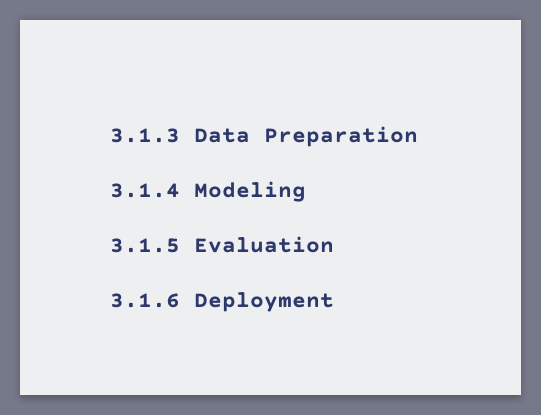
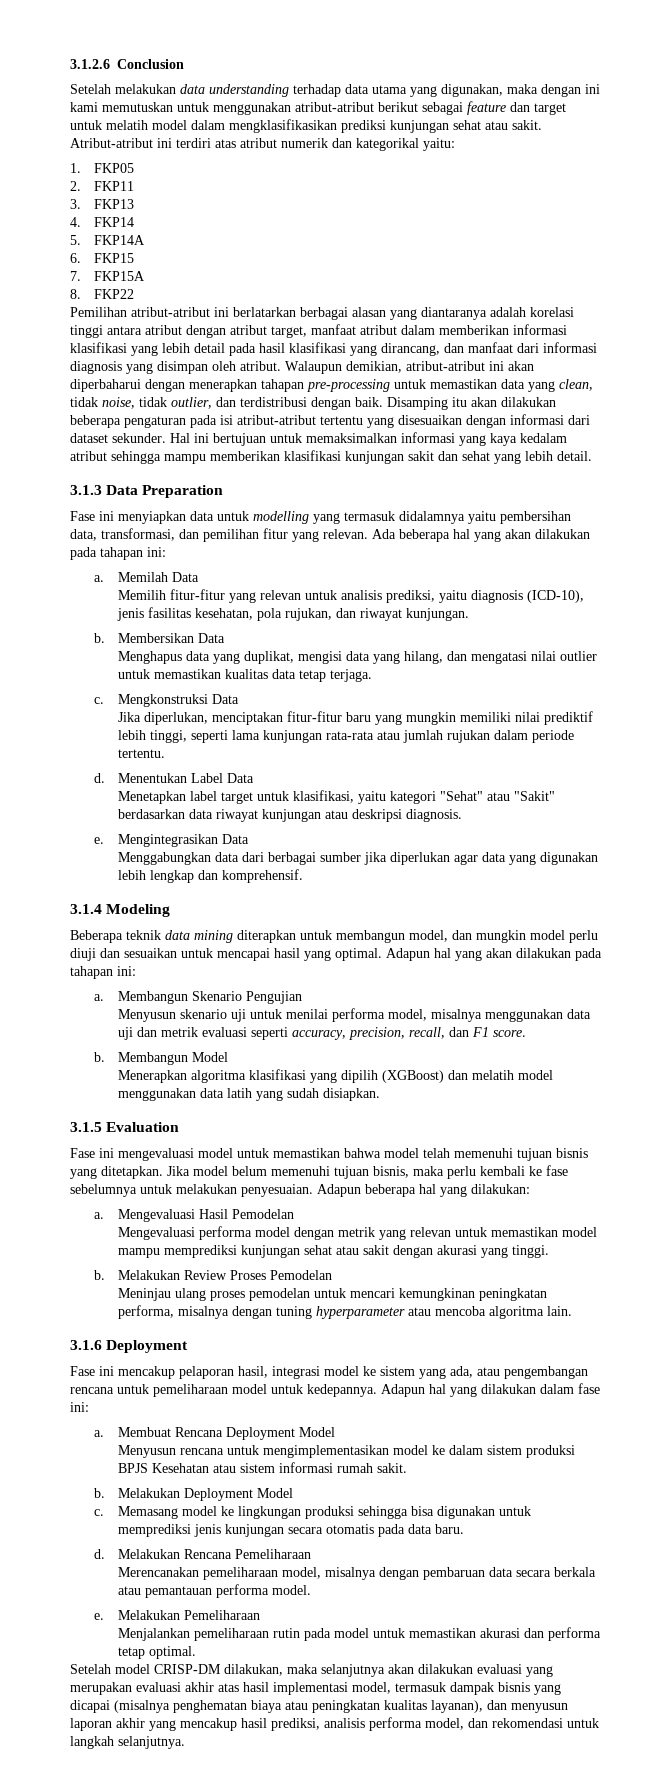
[110,126,418,147] [110,181,306,202] [110,236,334,253] [110,292,334,312] 3.1.3 Data Preparation // 3.1.4 Modeling // 3.1.5 Evaluation // 3.1.6 Deployment -> [70,59,184,69] [70,84,600,97] [70,101,566,115] [70,119,542,133] [70,138,455,151] [70,163,135,173] [70,181,135,191] [70,199,135,209] [70,217,135,227] [70,235,146,245] [70,253,135,263] [70,271,146,281] [70,289,135,299] [70,307,574,320] [70,324,567,338] [70,342,597,356] [70,361,534,374] [70,379,593,392] [70,397,556,410] [70,414,590,428] [70,432,567,446] [70,450,592,464] [70,485,224,498] [70,511,571,524] [70,528,590,542] [70,547,166,560] [94,572,200,582] [118,589,585,603] [117,607,470,621] [94,633,226,643] [118,651,598,664] [118,669,373,682] [94,694,240,707] [118,711,594,725] [118,730,575,743] [118,749,166,758] [94,773,255,783] [118,790,556,804] [118,809,463,822] [94,834,250,847] [118,852,599,865] [118,869,304,883] [70,904,171,917] [70,930,598,943] [70,948,602,961] [70,966,136,979] [94,991,303,1004] [118,1008,592,1022] [118,1027,527,1040] [94,1052,229,1065] [118,1069,554,1083] [118,1088,381,1101] [70,1122,180,1132] [70,1148,588,1161] [70,1165,568,1179] [70,1184,530,1197] [94,1209,295,1222] [118,1226,598,1240] [118,1245,550,1258] [94,1270,333,1280] [118,1288,548,1301] [118,1305,573,1319] [70,1340,189,1353] [70,1366,588,1379] [70,1383,600,1397] [70,1402,89,1412] [94,1427,336,1440] [118,1445,576,1458] [118,1462,408,1473] [94,1488,294,1501] [94,1506,532,1519] [118,1524,465,1537] [94,1549,312,1559] [118,1567,597,1580] [118,1584,312,1598] [94,1610,261,1620] [118,1627,602,1641] [118,1646,197,1659] [70,1664,553,1677] [70,1682,561,1695] [70,1700,568,1713] [70,1717,599,1731] [70,1736,185,1749] 3.1.2.6 Conclusion // Setelah melakukan data understanding terhadap data utama yang digunakan, maka dengan ini kami memutuskan untuk menggunakan atribut-atribut berikut sebagai feature dan target untuk melatih model dalam mengklasifikasikan prediksi kunjungan sehat atau sakit. Atribut-atribut ini terdiri atas atribut numerik dan kategorikal yaitu: // 1. FKP05 // 2. FKP11 // 3. FKP13 // 4. FKP14 // 5. FKP14A // 6. FKP15 // 7. FKP15A // 8. FKP22 // Pemilihan atribut-atribut ini berlatarkan berbagai alasan yang diantaranya adalah korelasi tinggi antara atribut dengan atribut target, manfaat atribut dalam memberikan informasi klasifikasi yang lebih detail pada hasil klasifikasi yang dirancang, dan manfaat dari informasi diagnosis yang disimpan oleh atribut. Walaupun demikian, atribut-atribut ini akan diperbaharui dengan menerapkan tahapan pre-processing untuk memastikan data yang clean, tidak noise, tidak outlier, dan terdistribusi dengan baik. Disamping itu akan dilakukan beberapa pengaturan pada isi atribut-atribut tertentu yang disesuaikan dengan informasi dari dataset sekunder. Hal ini bertujuan untuk memaksimalkan informasi yang kaya kedalam atribut sehingga mampu memberikan klasifikasi kunjungan sakit dan sehat yang lebih detail. // 3.1.3 Data Preparation // Fase ini menyiapkan data untuk modelling yang termasuk didalamnya yaitu pembersihan data, transformasi, dan pemilihan fitur yang relevan. Ada beberapa hal yang akan dilakukan pada tahapan ini: // a. Memilah Data // Memilih fitur-fitur yang relevan untuk analisis prediksi, yaitu diagnosis (ICD-10), jenis fasilitas kesehatan, pola rujukan, dan riwayat kunjungan. // b. Membersikan Data // Menghapus data yang duplikat, mengisi data yang hilang, dan mengatasi nilai outlier untuk memastikan kualitas data tetap terjaga. // c. Mengkonstruksi Data // Jika diperlukan, menciptakan fitur-fitur baru yang mungkin memiliki nilai prediktif lebih tinggi, seperti lama kunjungan rata-rata atau jumlah rujukan dalam periode tertentu. // d. Menentukan Label Data // Menetapkan label target untuk klasifikasi, yaitu kategori "Sehat" atau "Sakit" berdasarkan data riwayat kunjungan atau deskripsi diagnosis. // e. Mengintegrasikan Data // Menggabungkan data dari berbagai sumber jika diperlukan agar data yang digunakan lebih lengkap dan komprehensif. // 3.1.4 Modeling // Beberapa teknik data mining diterapkan untuk membangun model, dan mungkin model perlu diuji dan sesuaikan untuk mencapai hasil yang optimal. Adapun hal yang akan dilakukan pada tahapan ini: // a. Membangun Skenario Pengujian // Menyusun skenario uji untuk menilai performa model, misalnya menggunakan data uji dan metrik evaluasi seperti accuracy, precision, recall, dan F1 score. // b. Membangun Model // Menerapkan algoritma klasifikasi yang dipilih (XGBoost) dan melatih model menggunakan data latih yang sudah disiapkan. // 3.1.5 Evaluation // Fase ini mengevaluasi model untuk memastikan bahwa model telah memenuhi tujuan bisnis yang ditetapkan. Jika model belum memenuhi tujuan bisnis, maka perlu kembali ke fase sebelumnya untuk melakukan penyesuaian. Adapun beberapa hal yang dilakukan: // a. Mengevaluasi Hasil Pemodelan // Mengevaluasi performa model dengan metrik yang relevan untuk memastikan model mampu memprediksi kunjungan sehat atau sakit dengan akurasi yang tinggi. // b. Melakukan Review Proses Pemodelan // Meninjau ulang proses pemodelan untuk mencari kemungkinan peningkatan performa, misalnya dengan tuning hyperparameter atau mencoba algoritma lain. // 3.1.6 Deployment // Fase ini mencakup pelaporan hasil, integrasi model ke sistem yang ada, atau pengembangan rencana untuk pemeliharaan model untuk kedepannya. Adapun hal yang dilakukan dalam fase ini: // a. Membuat Rencana Deployment Model // Menyusun rencana untuk mengimplementasikan model ke dalam sistem produksi BPJS Kesehatan atau sistem informasi rumah sakit. // b. Melakukan Deployment Model // c. Memasang model ke lingkungan produksi sehingga bisa digunakan untuk memprediksi jenis kunjungan secara otomatis pada data baru. // d. Melakukan Rencana Pemeliharaan // Merencanakan pemeliharaan model, misalnya dengan pembaruan data secara berkala atau pemantauan performa model. // e. Melakukan Pemeliharaan // Menjalankan pemeliharaan rutin pada model untuk memastikan akurasi dan performa tetap optimal. // Setelah model CRISP-DM dilakukan, maka selanjutnya akan dilakukan evaluasi yang merupakan evaluasi akhir atas hasil implementasi model, termasuk dampak bisnis yang dicapai (misalnya penghematan biaya atau peningkatan kualitas layanan), dan menyusun laporan akhir yang mencakup hasil prediksi, analisis performa model, dan rekomendasi untuk langkah selanjutnya.

